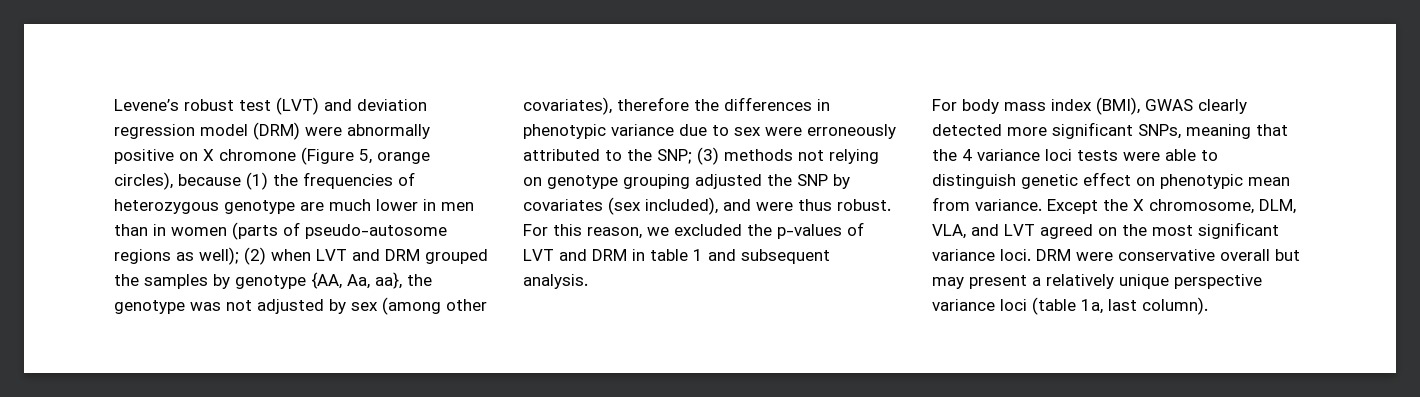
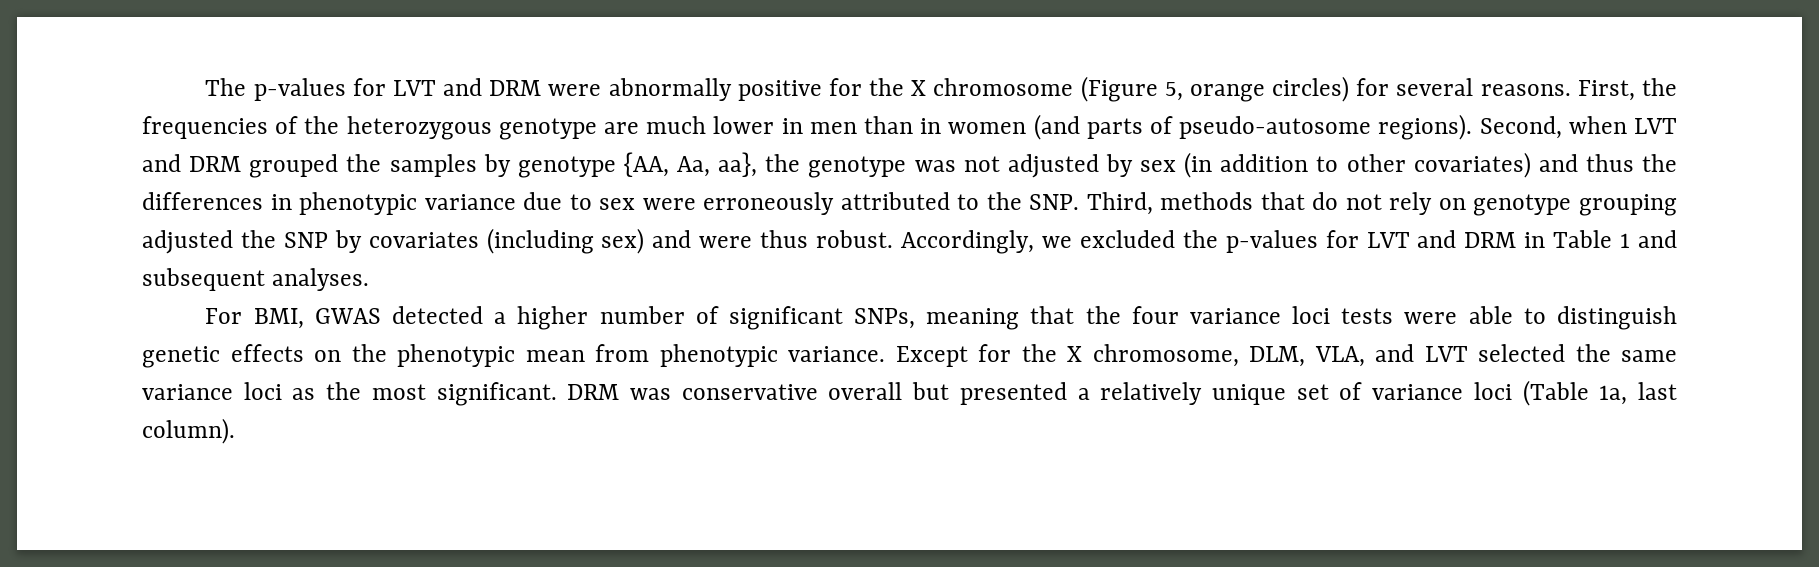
[114,97,427,115] [114,122,430,140] [114,147,430,165] [114,172,268,190] Levene’s robust test (LVT) and deviation regression model (DRM) were abnormally positive on X chromone (Figure 5, orange circles), because (1) -> [205,76,1635,102] The p-values for LVT and DRM were abnormally positive for the X chromosome (Figure 5, orange circles) for several reasons. First,
(415, 179) none -> [304,116,340,134] the
[232,222,447,240] [114,247,266,265] (parts of pseudo-autosome regions as well); (2) -> [1033,114,1562,140] (and parts of pseudo-autosome regions). Second,
[382,297,487,315] [523,97,689,115] (among other covariates), therefore -> [1184,152,1634,178] (in addition to other covariates) and thus
[657,147,879,165] SNP; (3) methods not relying -> [1029,192,1433,215] SNP. Third, methods that do not rely
[608,197,718,215] (sex included), -> [486,228,645,254] (including sex)
[523,224,642,239] For this reason, -> [901,230,1035,254] Accordingly,
[847,222,864,236] of -> [1325,230,1359,248] for
[650,249,688,261] table -> [1553,230,1613,248] Table
[523,274,588,289] [932,97,1247,115] [932,124,1047,136] analysis. // For body mass index (BMI), GWAS clearly detected more -> [272,268,370,291] [205,306,719,330] analyses. // For BMI, GWAS detected a higher number of
[962,149,972,161] 4 -> [1131,306,1179,324] four
[1083,172,1155,186] effect on -> [230,344,387,362] effects on the
(970, 204) none -> [659,344,778,367] phenotypic
(1098, 206) none -> [978,344,1011,362] for
[1040,222,1279,239] [932,249,1113,261] agreed on the most significant variance loci. DRM were -> [1478,344,1677,362] [142,382,671,406] selected the same variance loci as the most significant. DRM was
[932,275,1027,289] may present -> [959,382,1067,405] presented
[1174,274,1262,289] [932,297,1076,315] perspective variance loci (table -> [1296,380,1589,406] set of variance loci (Table

